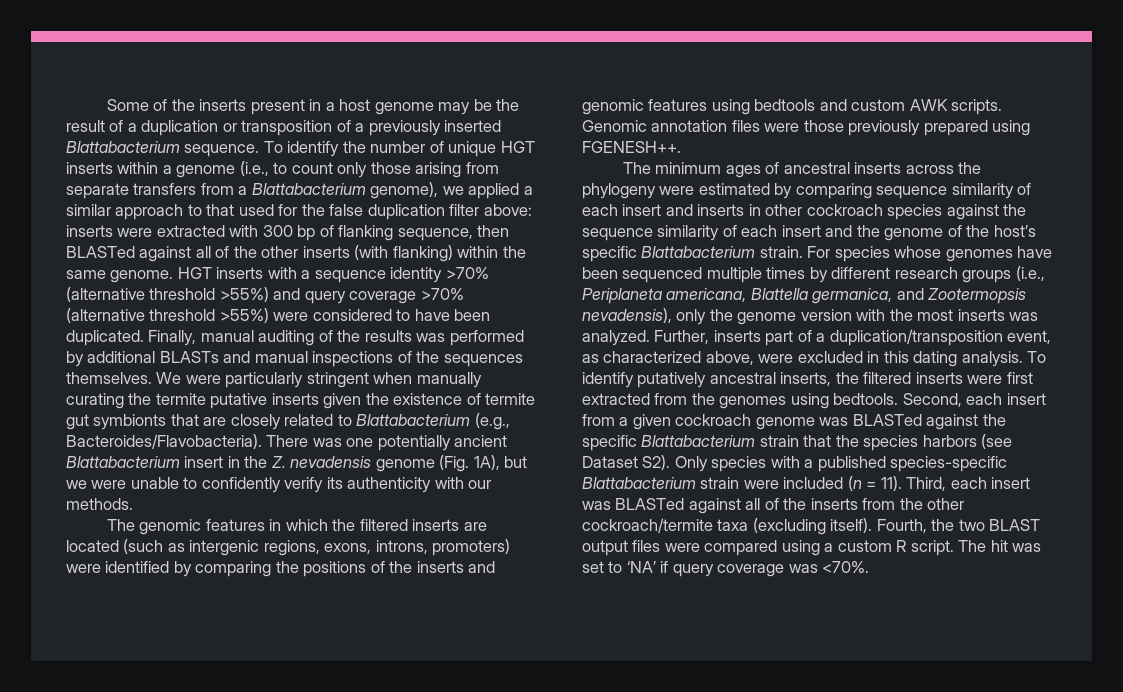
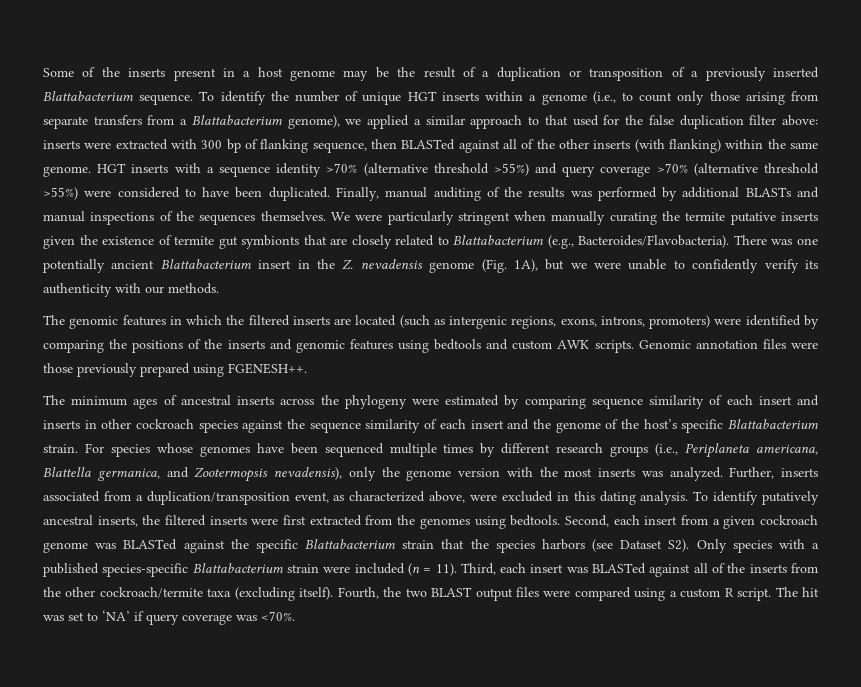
[765,330,812,346] part of -> [43,491,131,502] associated from

